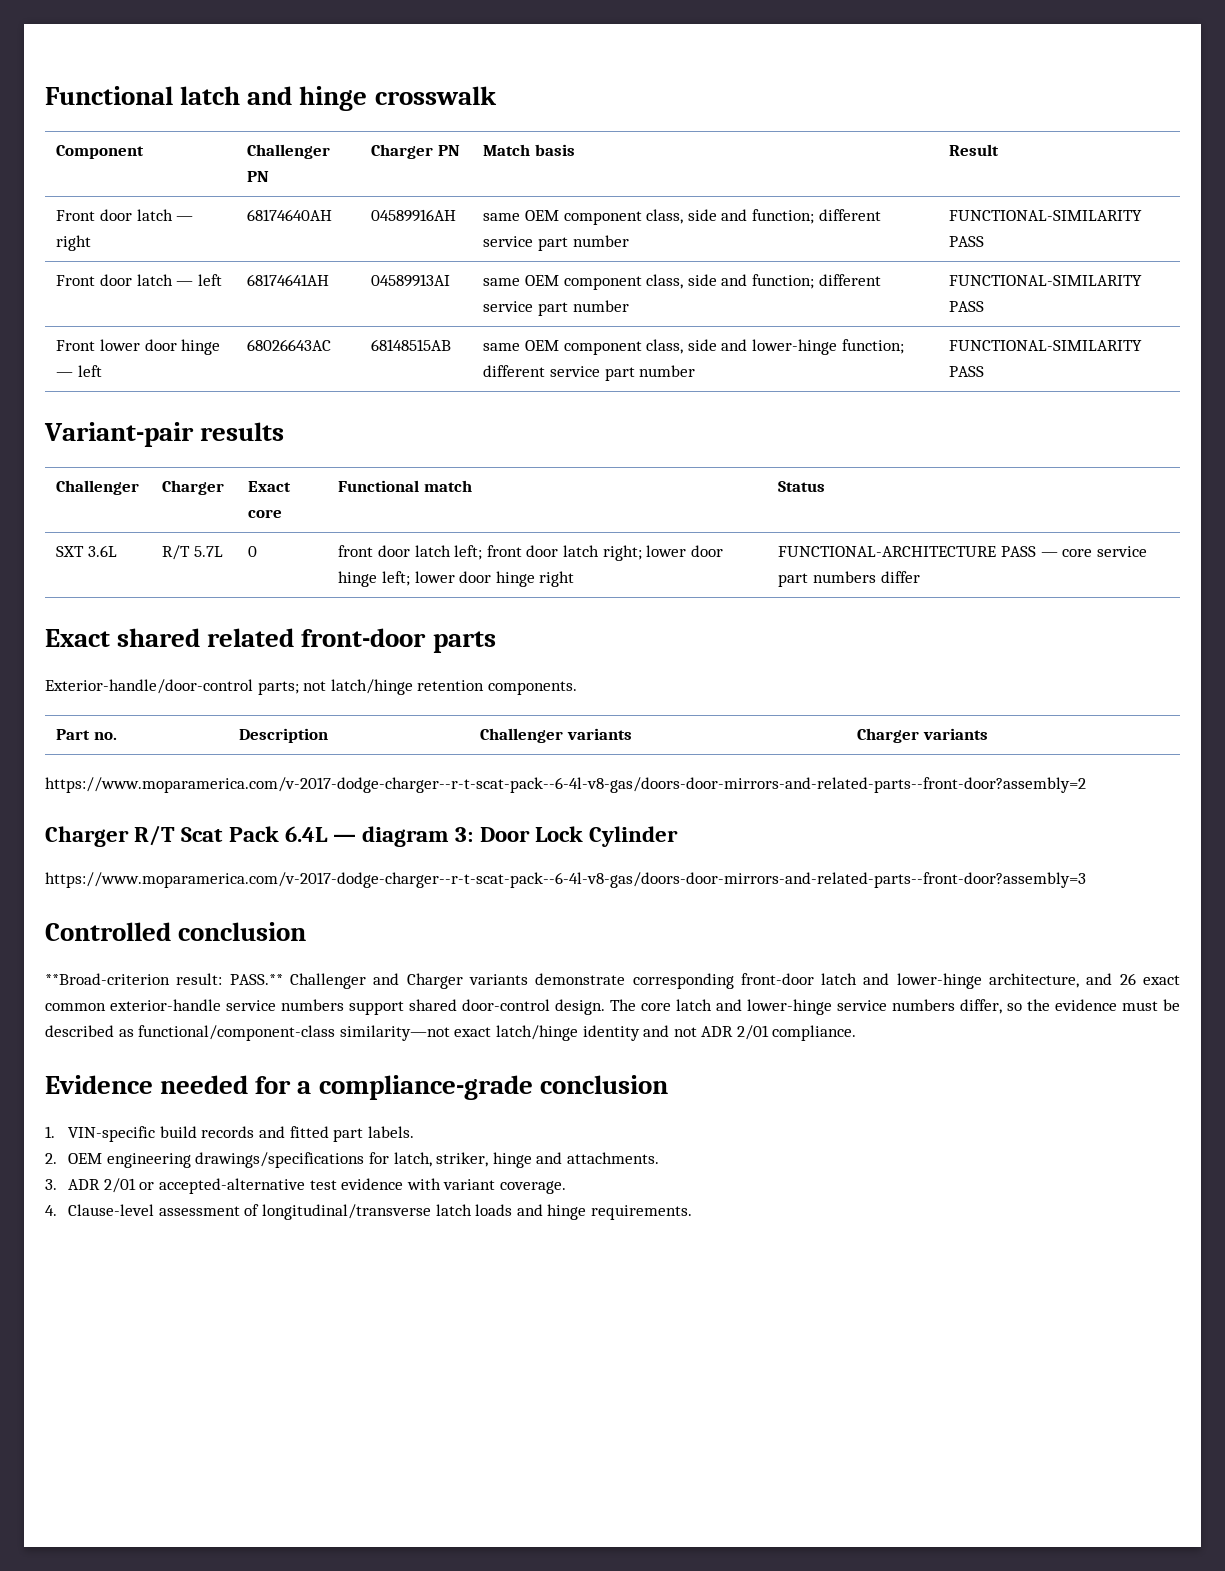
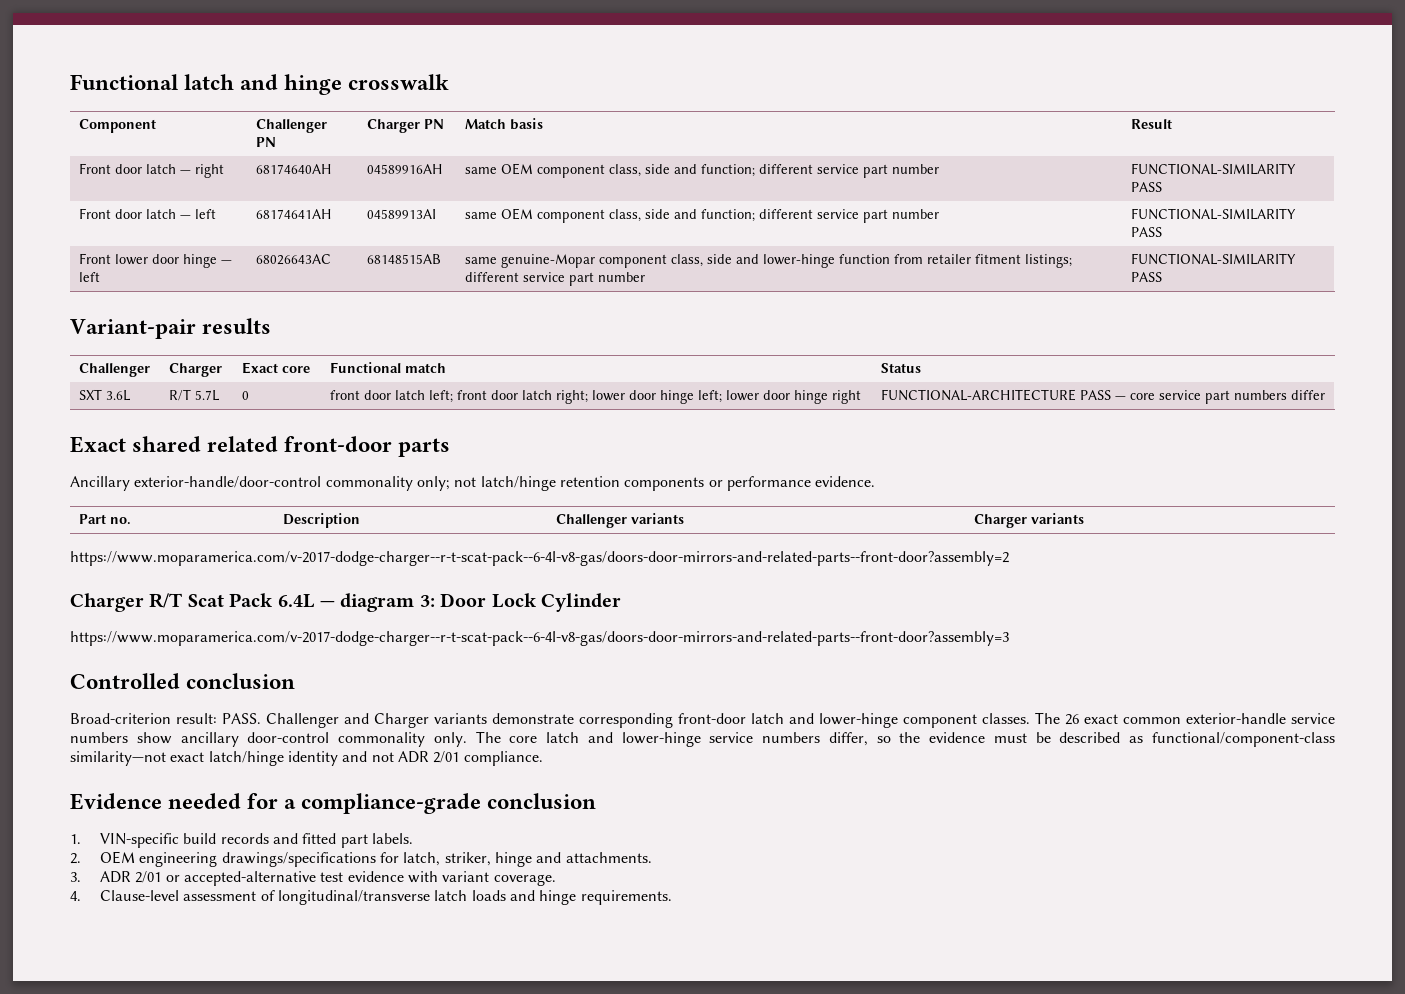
[525,340,560,351] OEM -> [501,254,596,268] genuine-Mopar
[841,339,904,354] function; -> [839,254,1073,268] function from retailer fitment listings;
[45,679,577,695] Exterior-handle/door-control parts; not latch/hinge retention components. -> [70,476,876,491] Ancillary exterior-handle/door-control commonality only; not latch/hinge retention components or performance evidence.
[45,973,283,985] **Broad-criterion result: PASS.** -> [70,713,261,724] Broad-criterion result: PASS.
[989,973,1113,988] architecture, and -> [903,712,1060,728] component classes. The
[349,999,605,1015] support shared door-control design. -> [136,732,467,747] show ancillary door-control commonality only.

